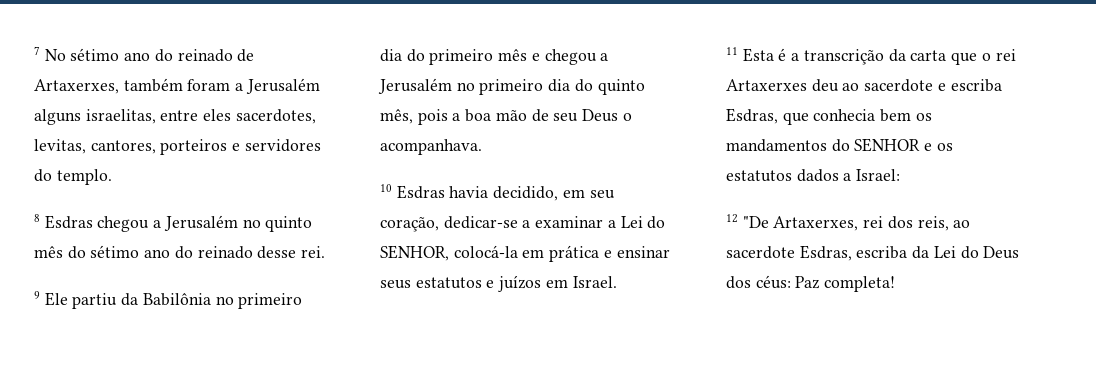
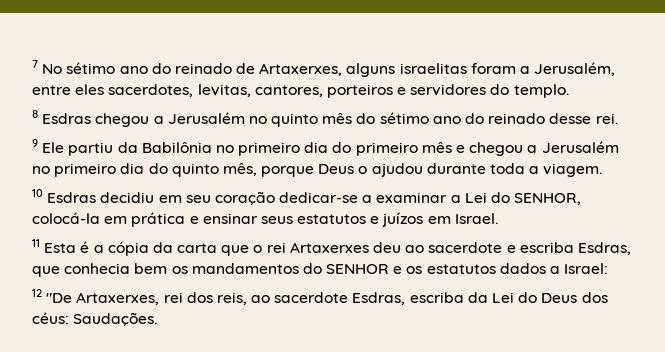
[123,78,320,94] [34,109,156,125] também foram a Jerusalém alguns israelitas, -> [346,62,616,77] alguns israelitas foram a Jerusalém,
[417,109,632,125] [380,139,482,155] pois a boa mão de seu Deus o acompanhava. -> [261,163,603,177] porque Deus o ajudou durante toda a viagem.
[449,186,559,201] havia decidido, -> [100,192,155,203] decidiu
[380,217,439,232] coração, -> [214,191,275,205] coração
[803,49,884,65] transcrição -> [107,241,149,256] cópia
[795,276,896,292] Paz completa! -> [73,312,158,326] Saudações.

